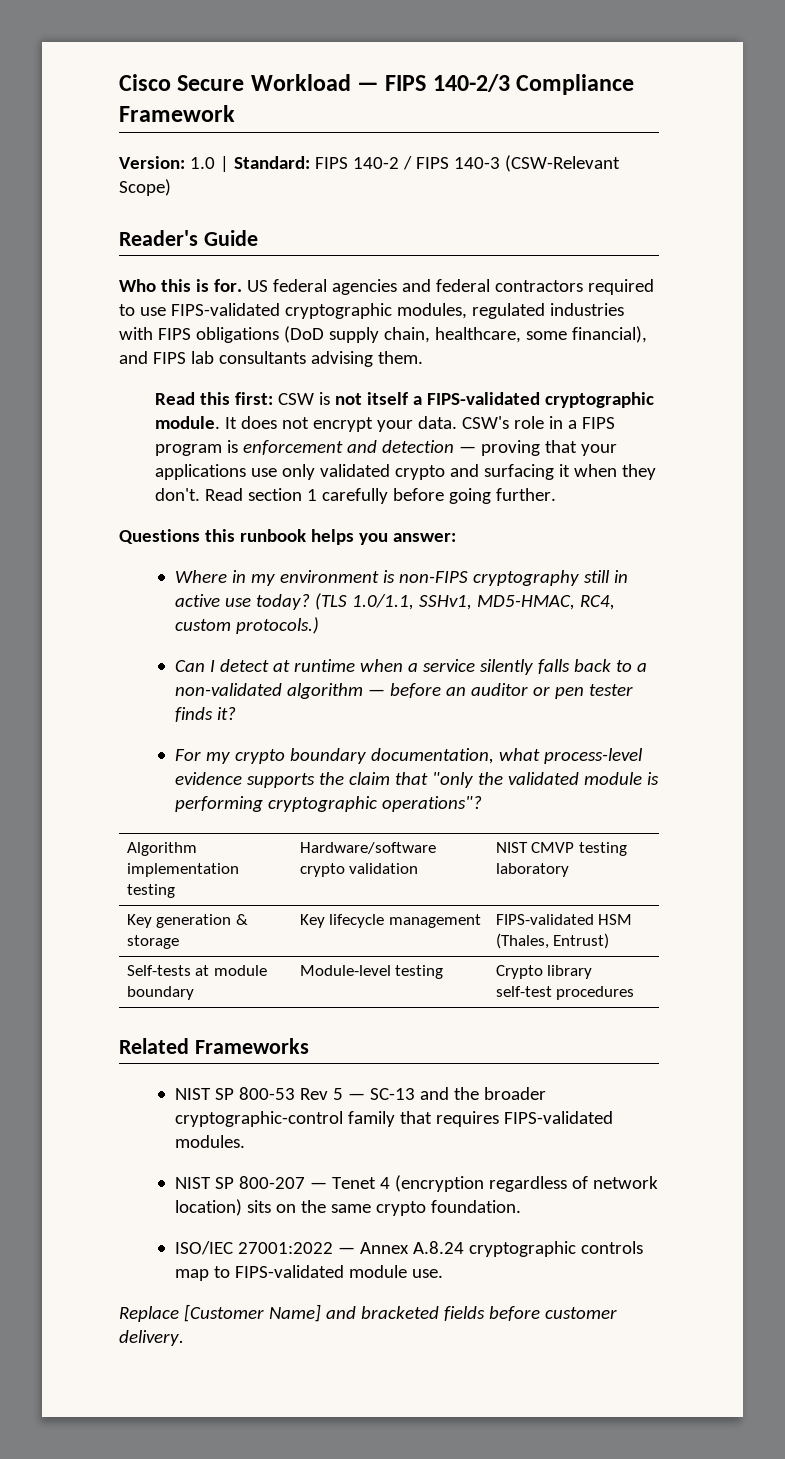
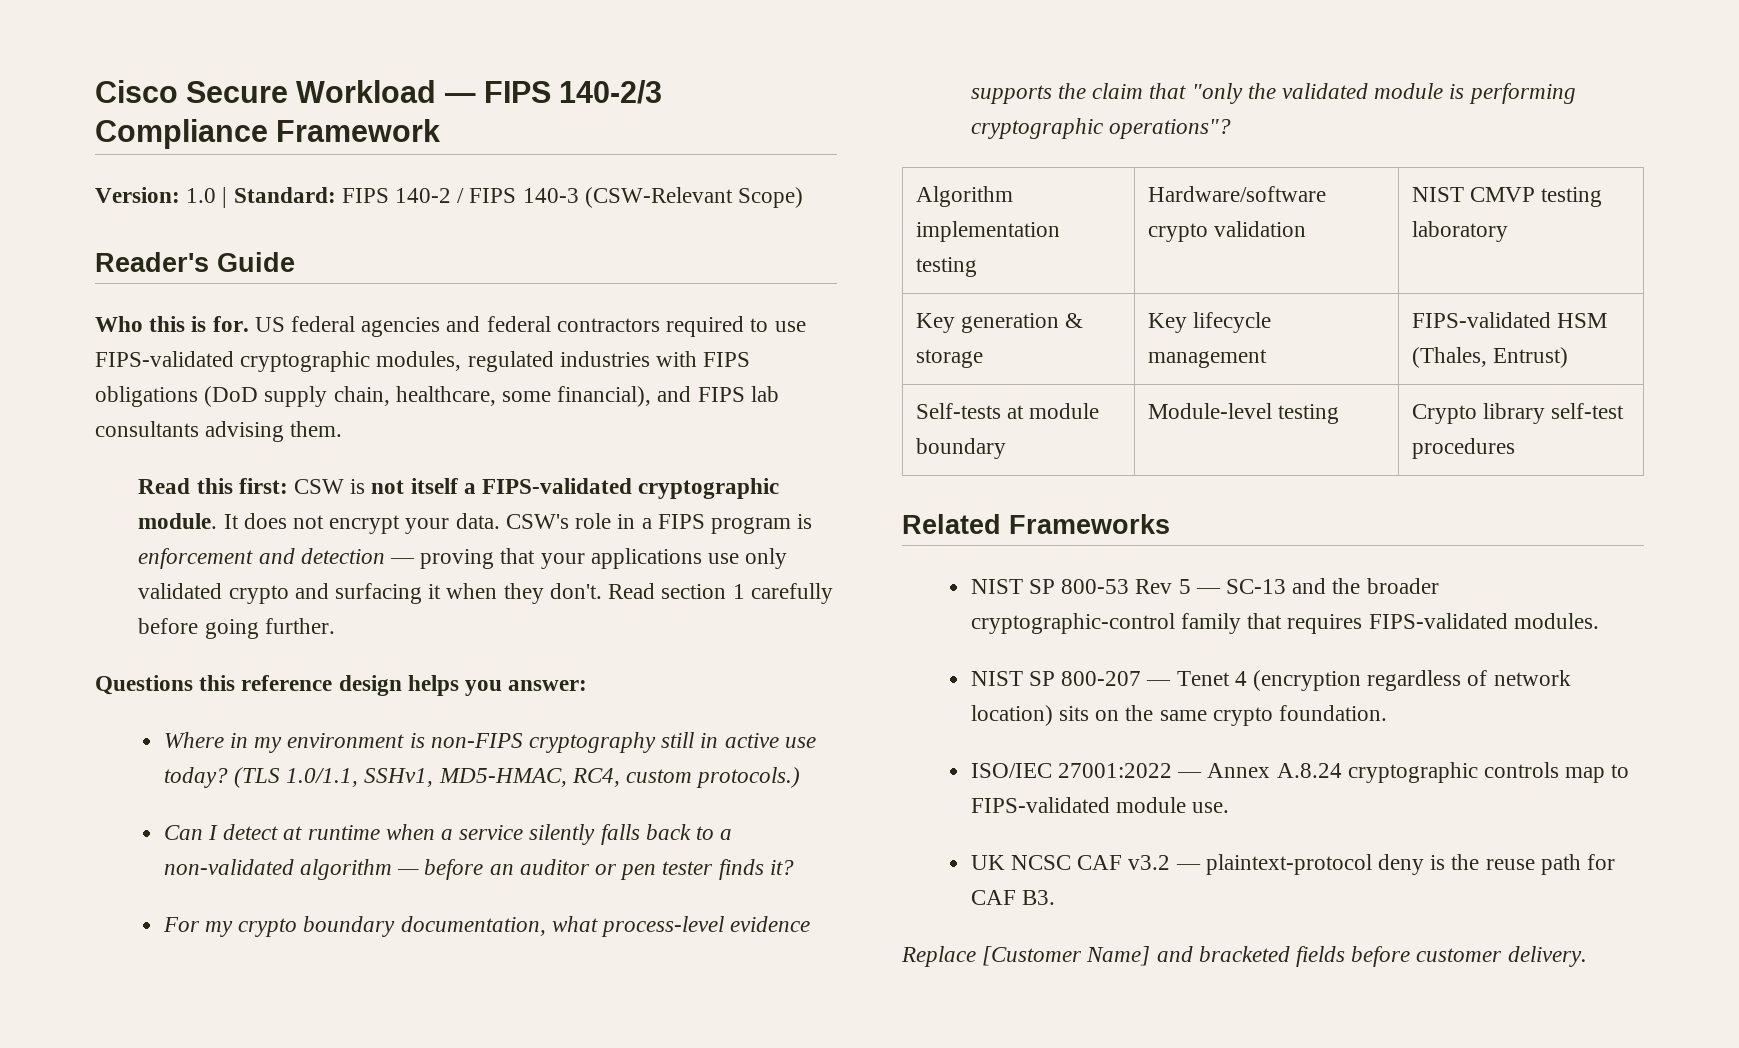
[239,529,306,542] runbook -> [241,675,402,696] reference design
(443, 1273) none -> [970,854,1616,875] [970,890,1055,905] // UK NCSC CAF v3.2 — plaintext-protocol deny is the reuse path for CAF B3.

